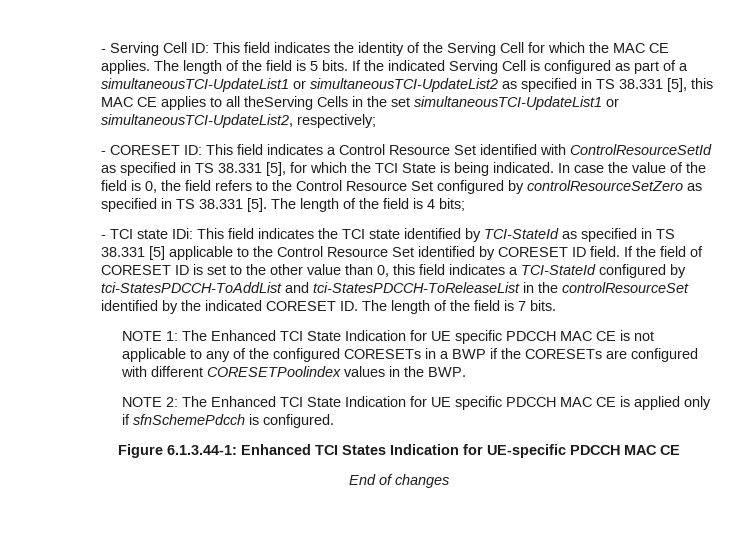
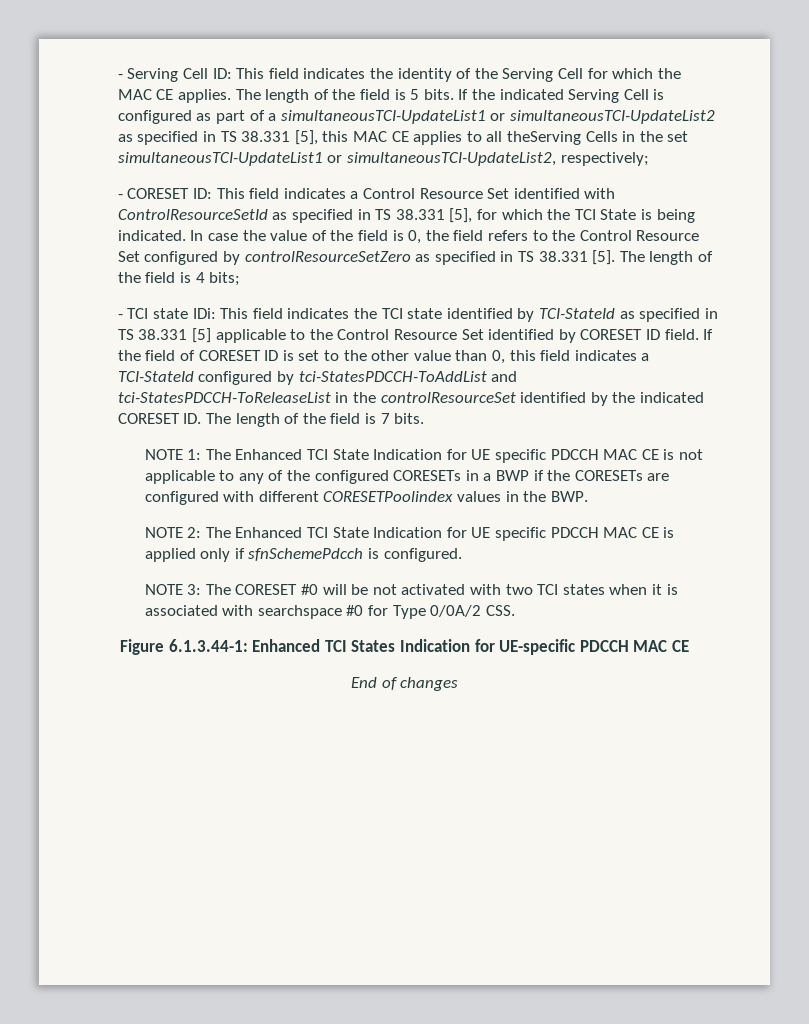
(335, 421) none -> [144,584,678,595] [144,605,515,619] // NOTE 3: The CORESET #0 will be not activated with two TCI states when it is associated with searchspace #0 for Type 0/0A/2 CSS.

